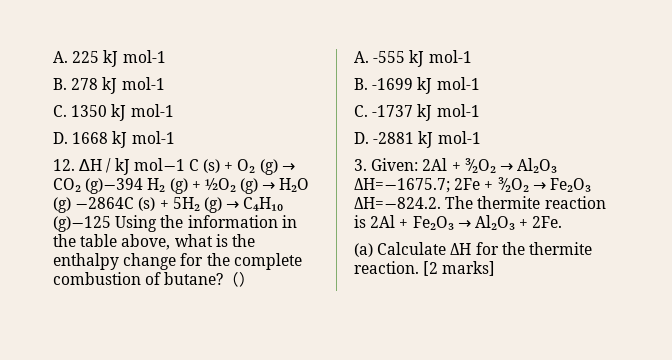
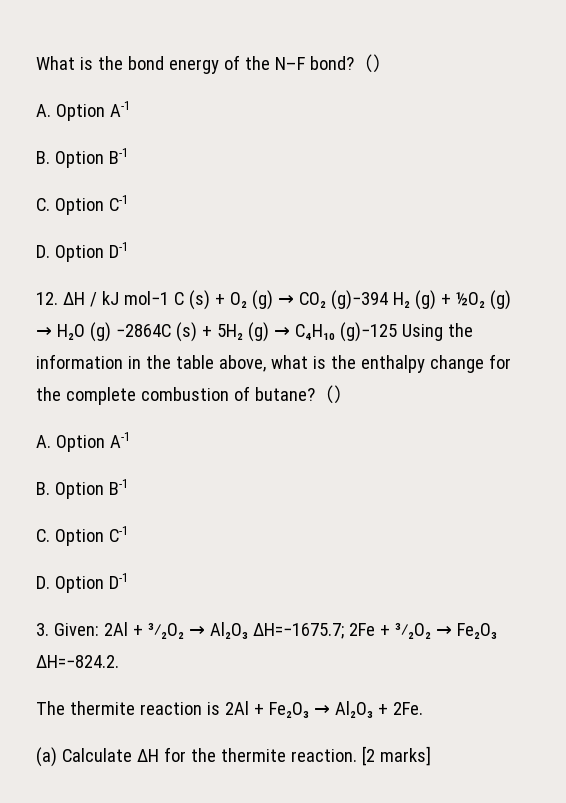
[53,50,166,67] [53,77,165,94] [53,104,174,121] [53,131,175,148] A. 225 kJ mol-1 // B. 278 kJ mol-1 // C. 1350 kJ mol-1 // D. 1668 kJ mol-1 -> [36,54,392,74] [36,101,130,121] [36,148,128,168] [36,195,128,215] [36,242,128,262] What is the bond energy of the N–F bond?（） // A. Option A-1 // B. Option B-1 // C. Option C-1 // D. Option D-1
[373,50,472,67] [354,77,480,94] [354,104,480,121] [354,131,481,148] -555 kJ mol-1 // B. -1699 kJ mol-1 // C. -1737 kJ mol-1 // D. -2881 kJ mol-1 -> [55,432,130,452] [36,479,128,499] [36,526,128,546] [36,573,128,593] Option A-1 // B. Option B-1 // C. Option C-1 // D. Option D-1
(441, 203) none -> (119, 661) //

